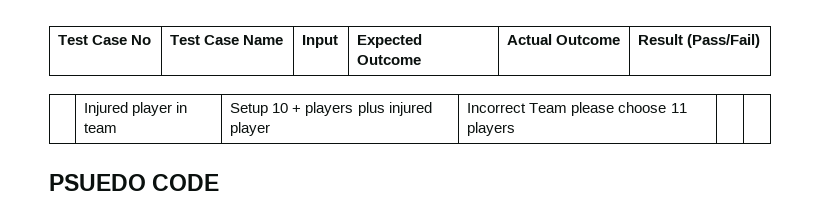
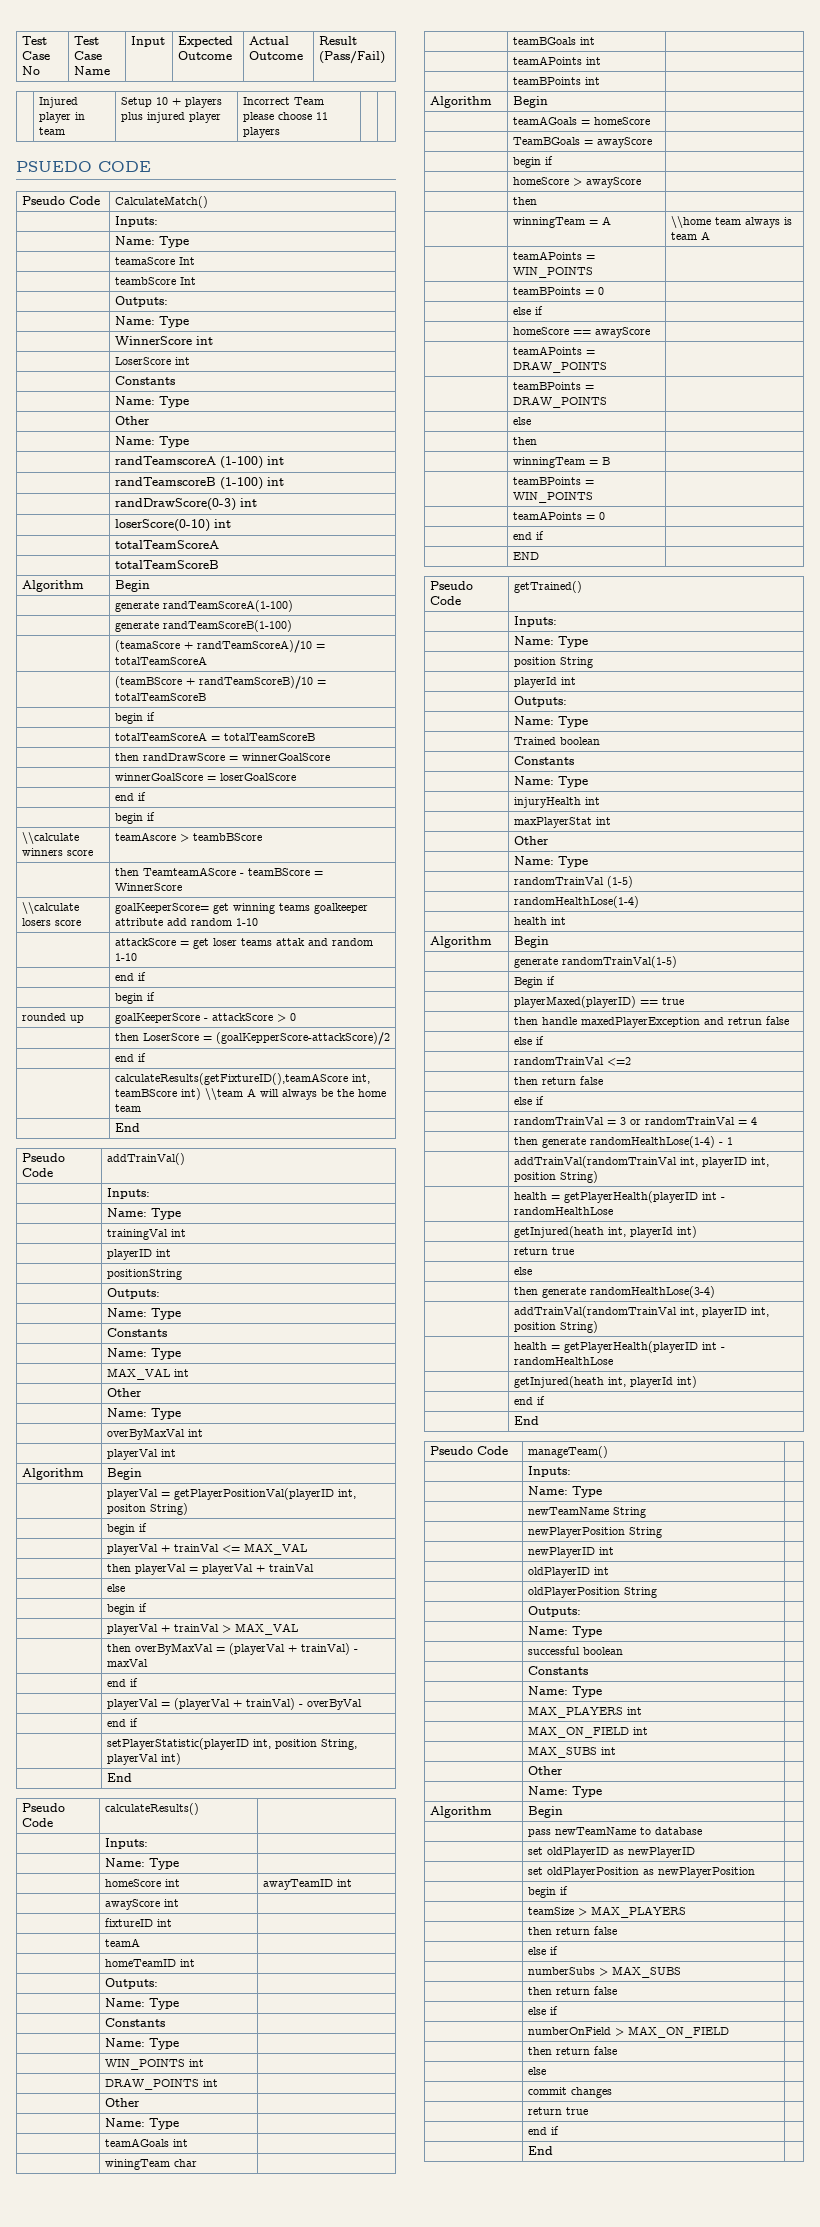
(220, 182) none -> [21,196,100,205] [114,196,208,208] [114,216,158,227] [114,236,189,248] [114,257,195,265] [114,277,196,285] [114,296,168,307] [114,316,189,328] [114,336,213,346] [114,357,190,365] [114,376,175,385] [114,396,189,408] [114,416,150,425] [114,436,189,448] [114,456,284,469] [114,477,284,490] [114,498,257,511] [114,519,231,532] [114,540,219,549] [114,560,219,569] [21,580,84,592] [114,580,150,592] [114,600,293,612] [114,620,292,632] [114,640,325,653] [114,656,207,665] [114,676,326,689] [114,693,206,701] [114,712,155,724] [114,732,315,741] [114,753,330,761] [114,773,296,781] [114,792,146,801] [114,812,155,824] [21,832,79,844] [21,848,93,856] [114,832,262,842] [114,867,323,876] [114,883,182,891] [21,902,79,914] [21,918,81,926] [114,903,368,914] [114,918,258,926] [114,938,373,949] [114,953,137,961] [114,972,146,981] [114,992,155,1004] [21,1013,84,1023] [114,1013,296,1024] [114,1032,390,1045] [114,1053,146,1062] [114,1073,370,1085] [114,1088,386,1100] [114,1104,141,1112] [114,1123,140,1132] [21,1153,65,1162] [21,1168,53,1177] [106,1153,185,1165] [106,1188,150,1199] [106,1208,181,1220] [106,1229,186,1240] [106,1249,171,1260] [106,1269,182,1280] [106,1288,160,1299] [106,1308,181,1320] [106,1328,167,1337] [106,1348,181,1360] [106,1368,189,1380] [106,1388,142,1397] [106,1408,181,1420] [106,1428,203,1440] [106,1449,176,1460] [21,1468,84,1480] [106,1468,142,1480] [106,1488,356,1500] [106,1503,188,1515] [106,1523,147,1535] [106,1543,307,1555] [106,1564,314,1575] [106,1584,125,1592] [106,1603,147,1615] [106,1623,298,1635] [106,1643,358,1655] [106,1659,148,1667] [106,1678,138,1687] [106,1698,362,1710] [106,1718,138,1727] [106,1738,357,1750] [106,1753,181,1765] [106,1773,132,1782] [21,1803,65,1812] [21,1818,53,1827] [104,1803,199,1815] [104,1838,148,1849] [104,1858,179,1870] [104,1879,180,1887] [262,1879,352,1890] [104,1899,179,1910] [104,1918,172,1927] [104,1938,140,1947] [104,1959,195,1967] [104,1978,158,1989] [104,1998,179,2010] [104,2018,165,2027] [104,2038,179,2050] [104,2059,204,2070] [104,2078,218,2090] [104,2098,140,2107] [104,2118,179,2130] [104,2138,188,2147] [104,2159,197,2170] [512,37,595,45] [512,56,601,65] [512,77,600,85] [429,96,492,108] [512,96,548,108] [512,116,650,125] [512,137,652,148] [512,156,553,168] [512,177,641,188] [512,197,537,205] [512,216,611,228] [670,216,792,228] [670,231,710,240] [512,251,595,260] [512,267,593,278] [512,287,604,295] [512,306,543,315] [512,327,650,338] [512,346,595,355] [512,361,607,373] [512,382,594,390] [512,396,607,408] [512,417,531,425] [512,437,537,445] [512,457,610,468] [512,477,594,485] [512,492,593,503] [512,511,605,520] [512,531,544,540] [512,552,539,560] [429,581,473,590] [429,596,461,605] [513,581,582,593] [513,616,557,627] [513,636,588,648] [513,657,593,668] [513,677,576,688] [513,696,567,707] [513,716,588,728] [513,737,600,745] [513,756,574,765] [513,776,588,788] [513,797,600,808] [513,817,611,828] [513,836,549,845] [513,856,588,868] [513,876,633,888] [513,896,639,908] [513,917,566,925] [429,936,492,948] [513,936,549,948] [513,956,677,968] [513,976,555,988] [513,996,684,1008] [513,1016,789,1028] [513,1036,544,1045] [513,1057,631,1066] [513,1076,603,1085] [513,1096,544,1105] [513,1117,757,1125] [513,1136,733,1148] [513,1156,769,1168] [513,1171,598,1183] [513,1191,725,1203] [513,1207,613,1215] [513,1226,697,1238] [513,1247,574,1255] [513,1267,532,1275] [513,1286,715,1298] [513,1306,769,1318] [513,1321,598,1333] [513,1341,725,1353] [513,1357,613,1365] [513,1376,697,1388] [513,1396,545,1405] [513,1416,539,1425] [429,1446,508,1455] [527,1446,608,1458] [527,1466,571,1477] [527,1486,602,1498] [527,1507,646,1518] [527,1527,662,1538] [527,1547,614,1558] [527,1567,609,1578] [527,1587,657,1598] [527,1606,581,1617] [527,1626,602,1638] [527,1646,623,1655] [527,1666,588,1675] [527,1686,602,1698] [527,1706,642,1718] [527,1726,648,1738] [527,1746,616,1758] [527,1766,563,1775] [527,1786,602,1798] [429,1806,492,1818] [527,1806,563,1818] [527,1827,702,1837] [527,1847,695,1858] [527,1867,755,1878] [527,1886,568,1898] [527,1906,686,1918] [527,1926,617,1935] [527,1946,558,1955] [527,1966,681,1978] [527,1986,617,1995] [527,2006,558,2015] [527,2026,729,2038] [527,2046,617,2055] [527,2067,546,2075] [527,2087,612,2098] [527,2107,588,2115] [527,2126,559,2135] [527,2146,553,2155] // Pseudo Code | CalculateMatch() // | Inputs: // | Name: Type // | teamaScore Int // | teambScore Int // | Outputs: // | Name: Type // | WinnerScore int // | LoserScore int // | Constants // | Name: Type // | Other // | Name: Type // | randTeamscoreA (1-100) int // | randTeamscoreB (1-100) int // | randDrawScore(0-3) int // | loserScore(0-10) int // | totalTeamScoreA // | totalTeamScoreB // Algorithm | Begin // | generate randTeamScoreA(1-100) // | generate randTeamScoreB(1-100) // | (teamaScore + randTeamScoreA)/10 = totalTeamScoreA // | (teamBScore + randTeamScoreB)/10 = totalTeamScoreB // | begin if // | totalTeamScoreA = totalTeamScoreB // | then randDrawScore = winnerGoalScore // | winnerGoalScore = loserGoalScore // | end if // | begin if // \\calculate winners score | teamAscore > teambBScore // | then TeamteamAScore - teamBScore = WinnerScore // \\calculate losers score | goalKeeperScore= get winning teams goalkeeper attribute add random 1-10 // | attackScore = get loser teams attak and random 1-10 // | end if // | begin if // rounded up | goalKeeperScore - attackScore > 0 // | then LoserScore = (goalKepperScore-attackScore)/2 // | end if // | calculateResults(getFixtureID(),teamAScore int, teamBScore int) \\team A will always be the home team // | End // Pseudo Code | addTrainVal() // | Inputs: // | Name: Type // | trainingVal int // | playerID int // | positionString // | Outputs: // | Name: Type // | Constants // | Name: Type // | MAX_VAL int // | Other // | Name: Type // | overByMaxVal int // | playerVal int // Algorithm | Begin // | playerVal = getPlayerPositionVal(playerID int, positon String) // | begin if // | playerVal + trainVal <= MAX_VAL // | then playerVal = playerVal + trainVal // | else // | begin if // | playerVal + trainVal > MAX_VAL // | then overByMaxVal = (playerVal + trainVal) - maxVal // | end if // | playerVal = (playerVal + trainVal) - overByVal // | end if // | setPlayerStatistic(playerID int, position String, playerVal int) // | End // Pseudo Code | calculateResults() | // | Inputs: | // | Name: Type | // | homeScore int | awayTeamID int // | awayScore int | // | fixtureID int | // | teamA | // | homeTeamID int | // | Outputs: | // | Name: Type | // | Constants | // | Name: Type | // | WIN_POINTS int | // | DRAW_POINTS int | // | Other | // | Name: Type | // | teamAGoals int | // | winingTeam char | // | teamBGoals int | // | teamAPoints int | // | teamBPoints int | // Algorithm | Begin | // | teamAGoals = homeScore | // | TeamBGoals = awayScore | // | begin if | // | homeScore > awayScore | // | then | // | winningTeam = A | \\home team always is team A // | teamAPoints = WIN_POINTS | // | teamBPoints = 0 | // | else if | // | homeScore == awayScore | // | teamAPoints = DRAW_POINTS | // | teamBPoints = DRAW_POINTS | // | else | // | then | // | winningTeam = B | // | teamBPoints = WIN_POINTS | // | teamAPoints = 0 | // | end if | // | END | // Pseudo Code | getTrained() // | Inputs: // | Name: Type // | position String // | playerId int // | Outputs: // | Name: Type // | Trained boolean // | Constants // | Name: Type // | injuryHealth int // | maxPlayerStat int // | Other // | Name: Type // | randomTrainVal (1-5) // | randomHealthLose(1-4) // | health int // Algorithm | Begin // | generate randomTrainVal(1-5) // | Begin if // | playerMaxed(playerID) == true // | then handle maxedPlayerException and retrun false // | else if // | randomTrainVal <=2 // | then return false // | else if // | randomTrainVal = 3 or randomTrainVal = 4 // | then generate randomHealthLose(1-4) - 1 // | addTrainVal(randomTrainVal int, playerID int, position String) // | health = getPlayerHealth(playerID int - randomHealthLose // | getInjured(heath int, playerId int) // | return true // | else // | then generate randomHealthLose(3-4) // | addTrainVal(randomTrainVal int, playerID int, position String) // | health = getPlayerHealth(playerID int - randomHealthLose // | getInjured(heath int, playerId int) // | end if // | End // Pseudo Code | manageTeam() | // | Inputs: | // | Name: Type | // | newTeamName String | // | newPlayerPosition String | // | newPlayerID int | // | oldPlayerID int | // | oldPlayerPosition String | // | Outputs: | // | Name: Type | // | successful boolean | // | Constants | // | Name: Type | // | MAX_PLAYERS int | // | MAX_ON_FIELD int | // | MAX_SUBS int | // | Other | // | Name: Type | // Algorithm | Begin | // | pass newTeamName to database | // | set oldPlayerID as newPlayerID | // | set oldPlayerPosition as newPlayerPosition | // | begin if | // | teamSize > MAX_PLAYERS | // | then return false | // | else if | // | numberSubs > MAX_SUBS | // | then return false | // | else if | // | numberOnField > MAX_ON_FIELD | // | then return false | // | else | // | commit changes | // | return true | // | end if | // | End |

